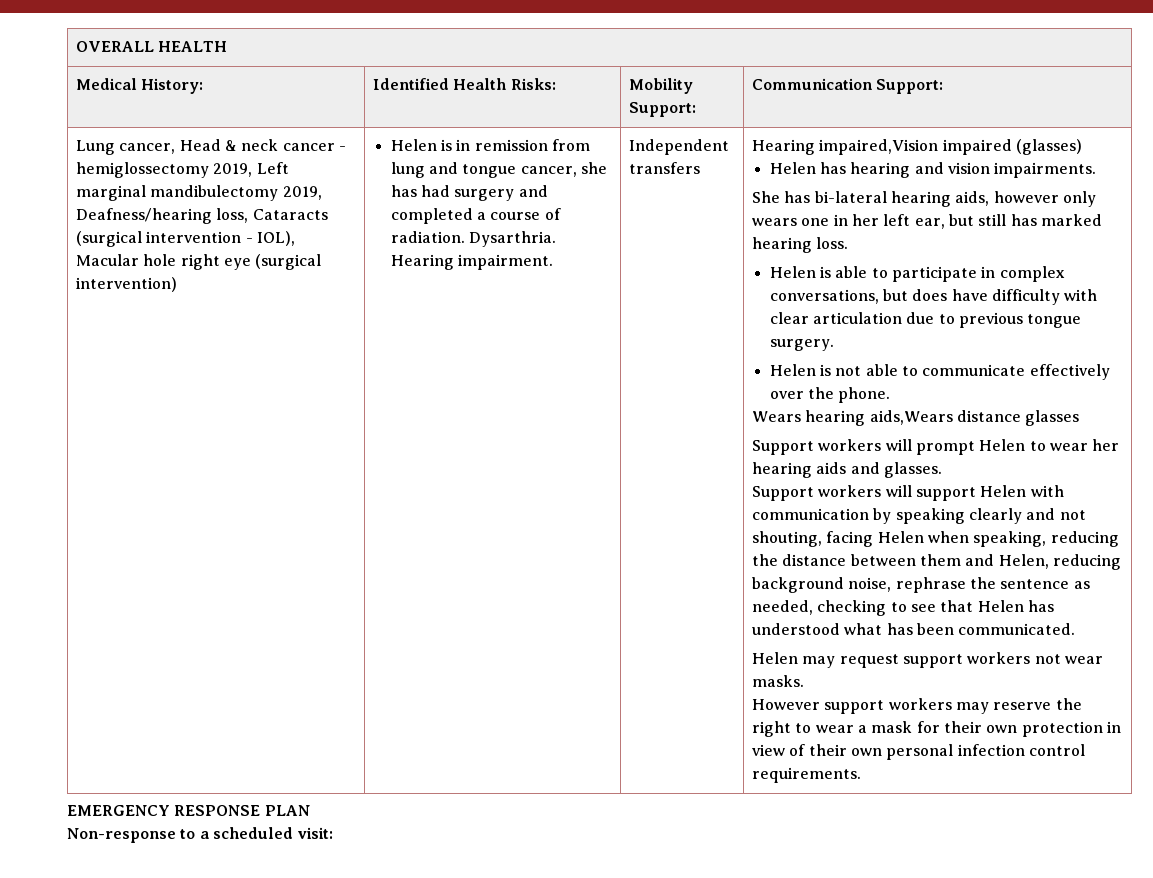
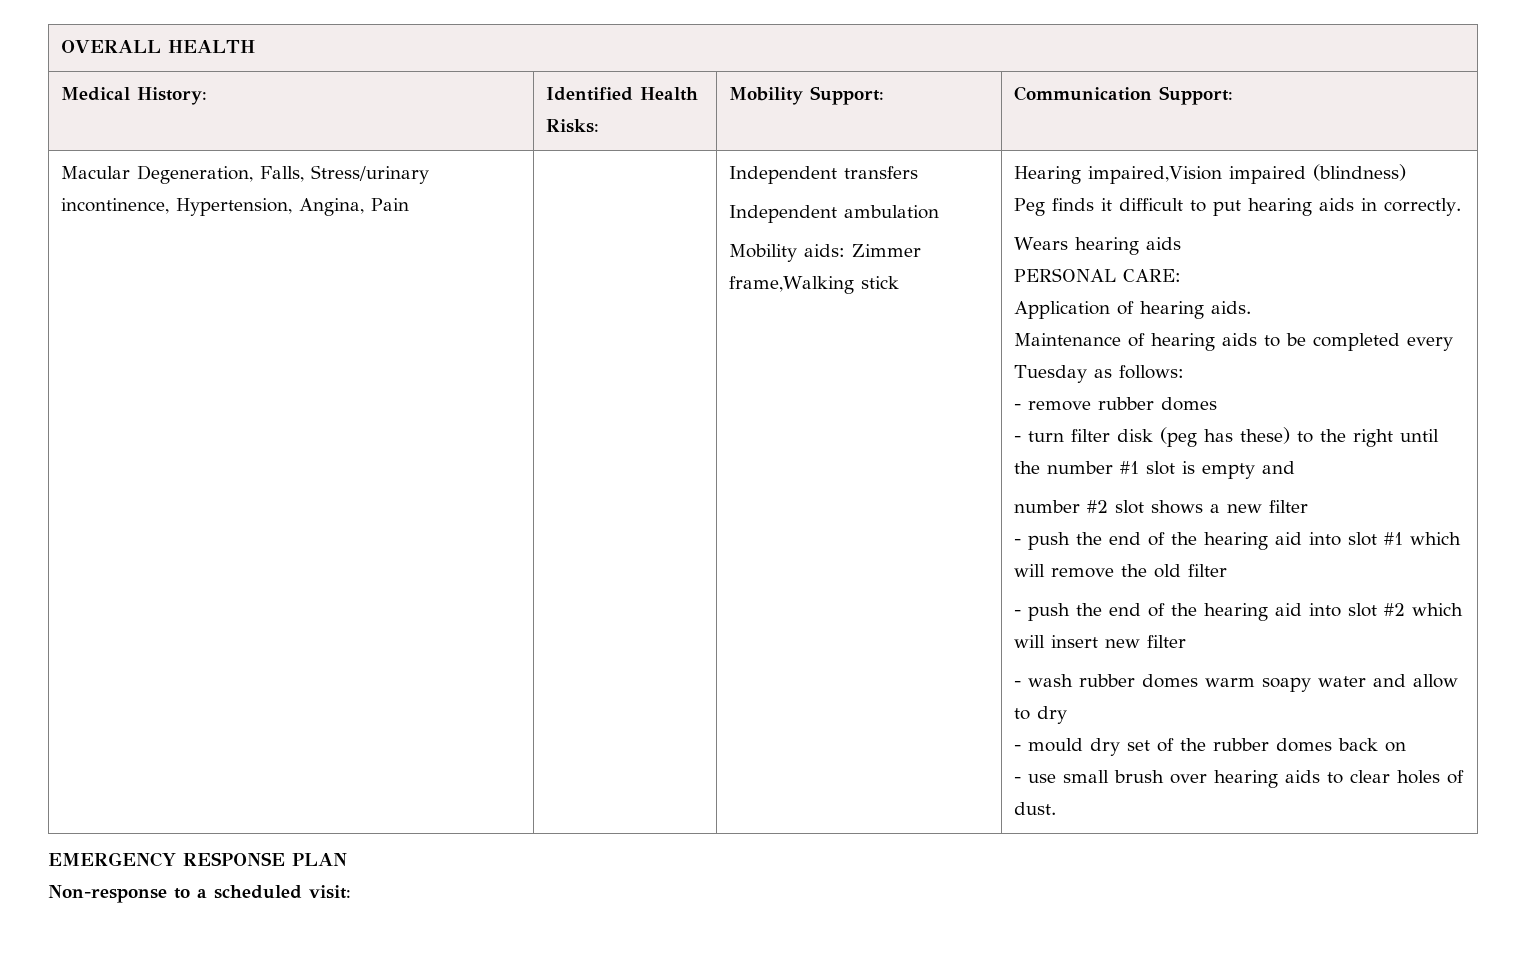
[76,139,347,155] [76,162,289,178] [76,185,322,201] [76,208,328,224] [76,231,296,247] [76,254,322,270] [76,277,178,292] [390,139,590,151] [390,162,607,178] [390,185,548,201] [390,208,561,224] [390,231,557,247] [390,254,554,270] [629,139,730,155] [629,162,701,174] [752,139,1083,155] [769,162,1097,178] [752,191,1097,207] [752,214,1102,229] [752,237,849,253] [769,266,1065,282] [769,289,1098,305] [769,312,1082,328] [769,339,834,351] [769,364,1110,380] [769,387,891,403] [752,410,1080,426] [752,439,1120,455] [752,462,943,478] [752,485,1064,501] [752,508,1086,524] [752,531,1119,547] [752,554,1122,570] [752,577,1090,593] [752,600,1055,616] [752,623,1076,635] [752,652,1104,668] [752,675,805,687] [752,698,1082,714] [752,721,1121,737] [752,744,1086,760] [752,767,862,783] Lung cancer, Head & neck cancer - hemiglossectomy 2019, Left marginal mandibulectomy 2019, Deafness/hearing loss, Cataracts (surgical intervention - IOL), Macular hole right eye (surgical intervention) | Helen is in remission from lung and tongue cancer, she has had surgery and completed a course of radiation. Dysarthria. Hearing impairment. | Independent transfers | Hearing impaired,Vision impaired (glasses) // Helen has hearing and vision impairments. // She has bi-lateral hearing aids, however only wears one in her left ear, but still has marked hearing loss. // Helen is able to participate in complex conversations, but does have difficulty with clear articulation due to previous tongue surgery. // Helen is not able to communicate effectively over the phone. // Wears hearing aids,Wears distance glasses // Support workers will prompt Helen to wear her hearing aids and glasses. // Support workers will support Helen with communication by speaking clearly and not shouting, facing Helen when speaking, reducing the distance between them and Helen, reducing background noise, rephrase the sentence as needed, checking to see that Helen has understood what has been communicated. // Helen may request support workers not wear masks. // However support workers may reserve the right to wear a mask for their own protection in view of their own personal infection control requirements. -> [61,165,430,184] [61,198,410,216] [729,166,919,184] [729,205,940,223] [729,244,922,262] [729,276,900,294] [1014,164,1407,184] [1014,198,1462,216] [1014,237,1182,255] [1014,268,1182,282] [1014,301,1252,319] [1014,333,1454,351] [1014,365,1185,383] [1014,397,1218,411] [1014,427,1440,447] [1014,461,1296,479] [1014,500,1309,514] [1014,532,1462,550] [1014,564,1228,578] [1014,603,1464,621] [1014,635,1187,648] [1014,674,1459,692] [1014,706,1068,724] [1014,738,1407,756] [1014,770,1465,788] [1014,802,1057,815] Macular Degeneration, Falls, Stress/urinary incontinence, Hypertension, Angina, Pain | | Independent transfers // Independent ambulation // Mobility aids: Zimmer frame,Walking stick | Hearing impaired,Vision impaired (blindness) // Peg finds it difficult to put hearing aids in correctly. // Wears hearing aids // PERSONAL CARE: // Application of hearing aids. // Maintenance of hearing aids to be completed every Tuesday as follows: // - remove rubber domes // - turn filter disk (peg has these) to the right until the number #1 slot is empty and // number #2 slot shows a new filter // - push the end of the hearing aid into slot #1 which will remove the old filter // - push the end of the hearing aid into slot #2 which will insert new filter // - wash rubber domes warm soapy water and allow to dry // - mould dry set of the rubber domes back on // - use small brush over hearing aids to clear holes of dust.

